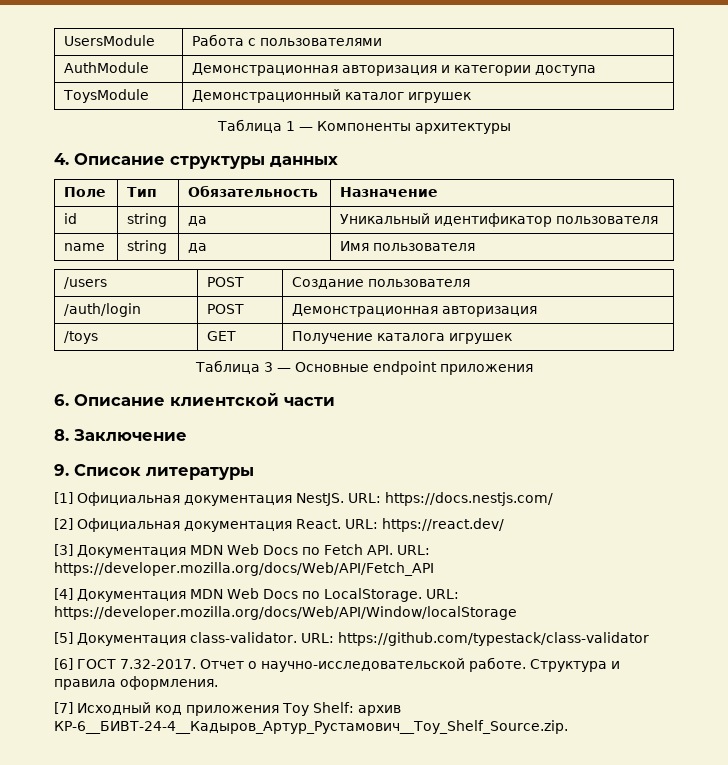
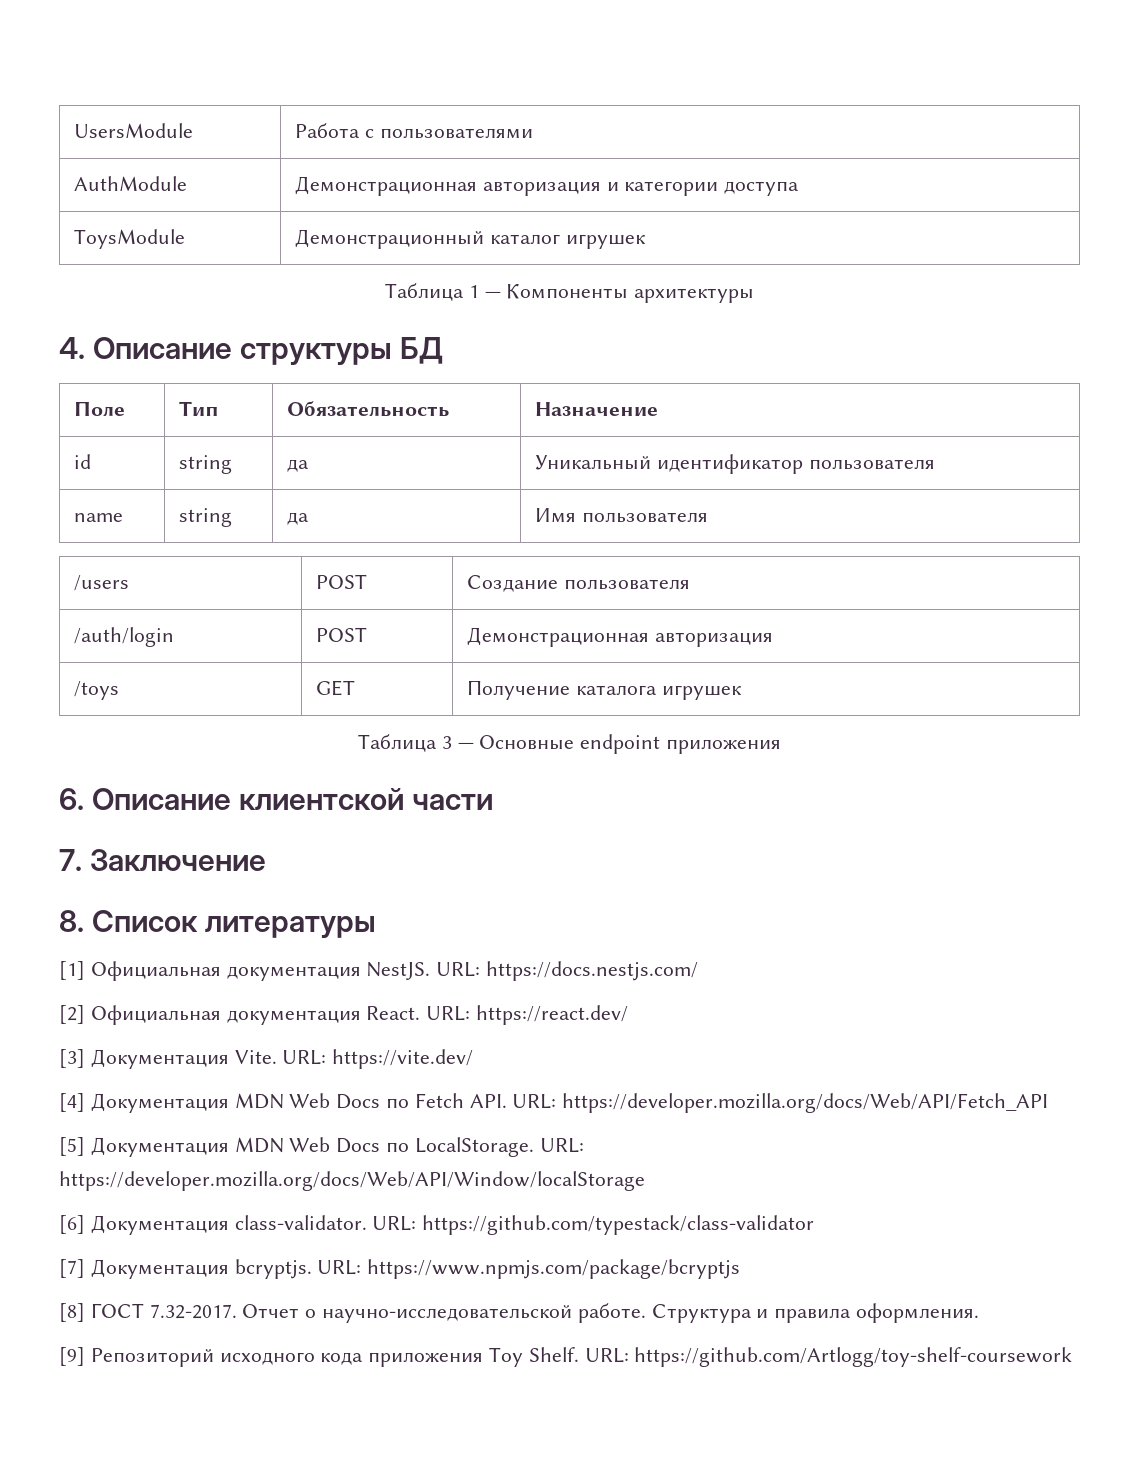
[270,156,338,167] данных -> [400,337,444,364] БД
[54,429,69,441] 8. -> [59,849,82,871] 7.
[54,464,69,476] 9. -> [59,910,84,932] 8.
(186, 551) none -> [234,1049,474,1069] [59,1093,229,1113] Vite. URL: https://vite.dev/ // [4] Документация
[54,588,73,600] [4] -> [59,1137,85,1156] [5]
[54,632,73,644] [5] -> [59,1215,85,1234] [6]
[54,658,73,670] [6] -> [59,1259,741,1279] [59,1303,85,1322] [7] Документация bcryptjs. URL: https://www.npmjs.com/package/bcryptjs // [8]
[54,702,401,716] [54,720,568,734] [7] Исходный код приложения Toy Shelf: архив КР-6__БИВТ-24-4__Кадыров_Артур_Рустамович__Toy_Shelf_Source.zip. -> [59,1347,1073,1367] [9] Репозиторий исходного кода приложения Toy Shelf. URL: https://github.com/Artlogg/toy-shelf-coursework

